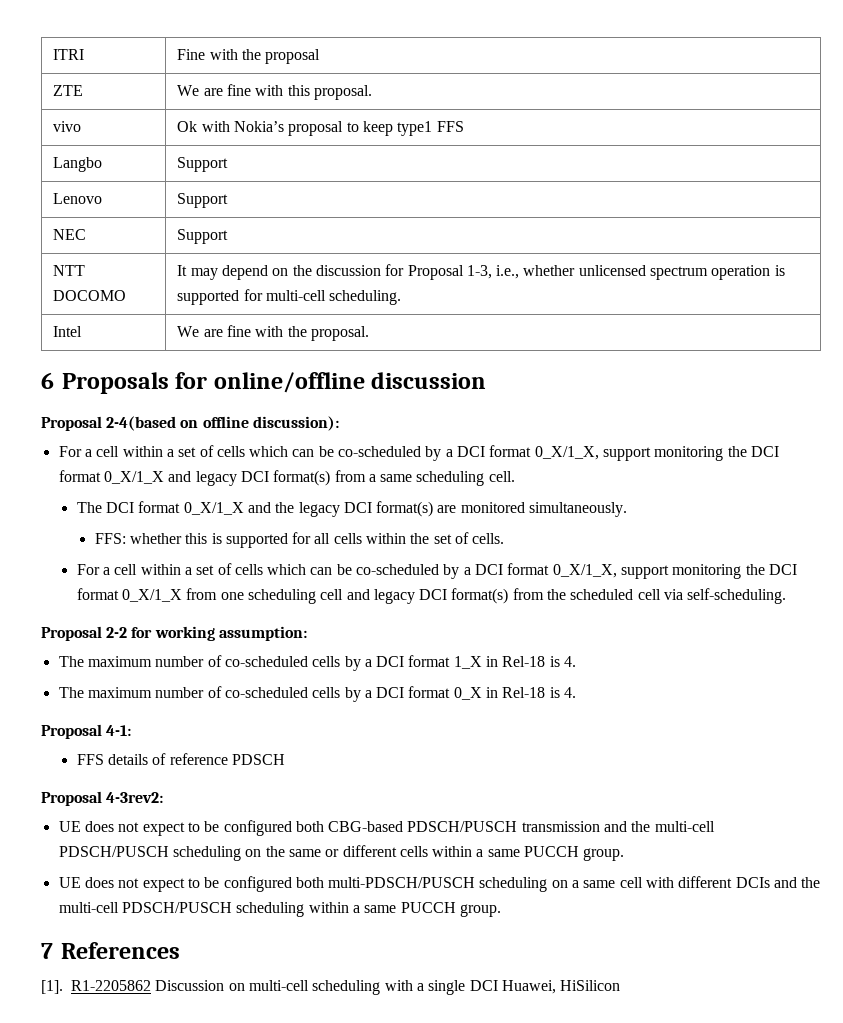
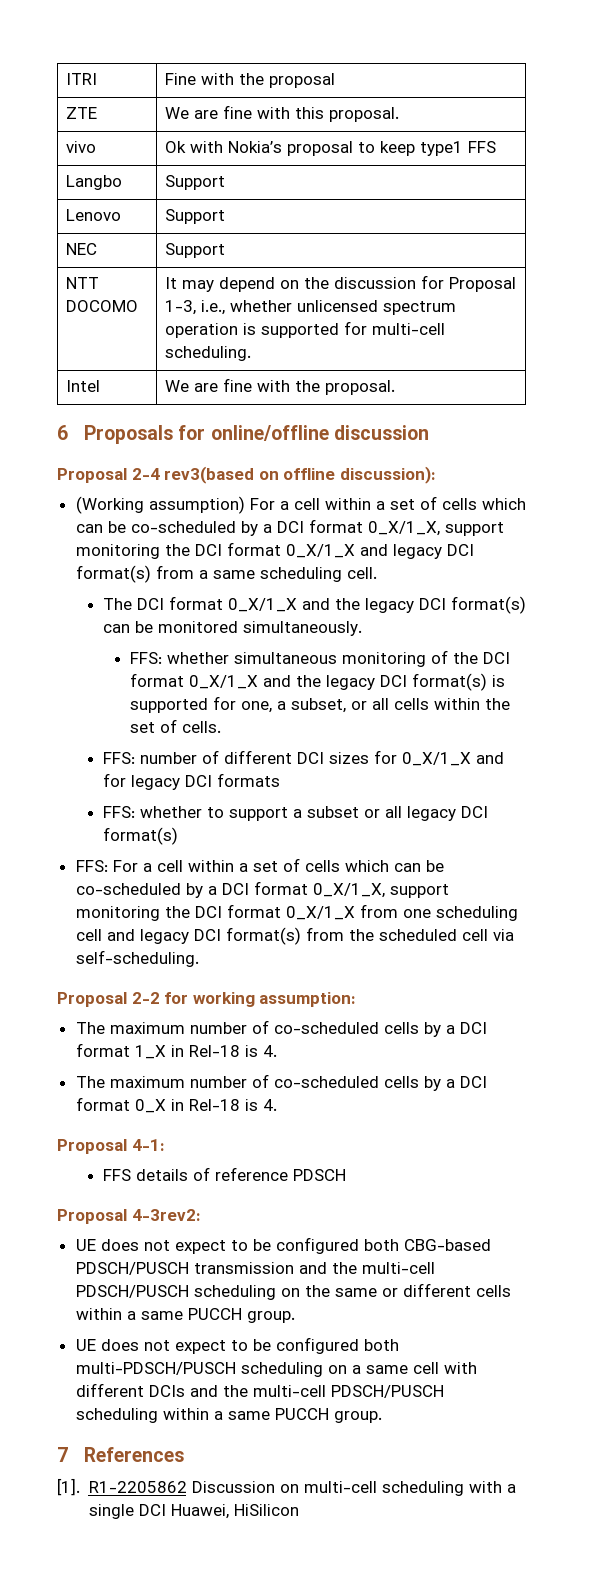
[106,416,177,431] 2-4(based -> [131,466,255,484] 2-4 rev3(based
(339, 423) none -> [75,496,245,514] (Working assumption)
[437,505,457,513] are -> [102,621,153,633] can be
[185,532,312,548] this is supported for -> [233,650,510,667] [129,673,505,691] [129,696,367,713] simultaneous monitoring of the DCI format 0_X/1_X and the legacy DCI format(s) is supported for one, a subset, or
(505, 538) none -> [102,750,504,766] [102,773,280,790] [102,806,488,821] [102,827,178,845] [75,860,108,872] FFS: number of different DCI sizes for 0_X/1_X and for legacy DCI formats // FFS: whether to support a subset or all legacy DCI format(s) // FFS:

